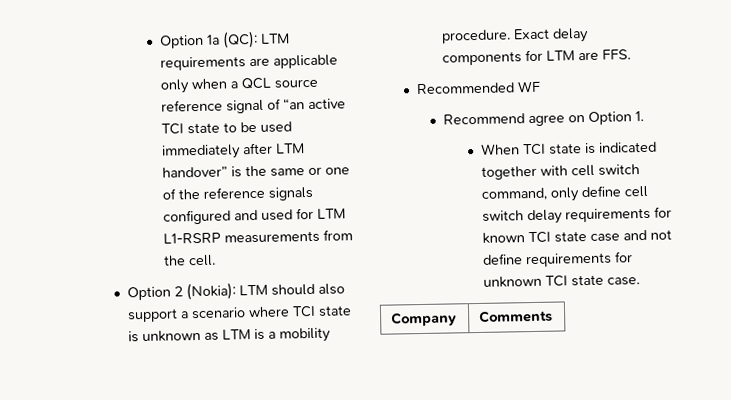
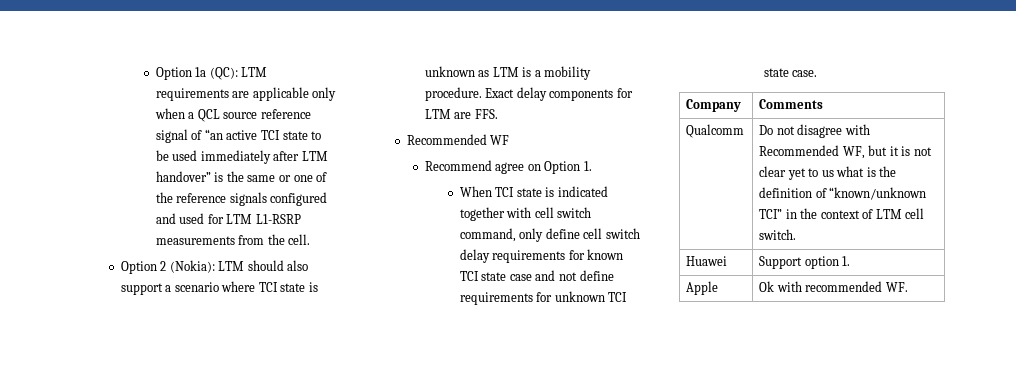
(554, 316) none -> [686,124,745,138] [759,124,870,138] [759,145,932,159] [759,166,897,180] [759,187,927,200] [759,208,925,219] [759,229,797,240] [686,256,728,266] [759,256,851,269] [686,281,719,295] [759,281,908,292] // Qualcomm | Do not disagree with Recommended WF, but it is not clear yet to us what is the definition of “known/unknown TCI” in the context of LTM cell switch. // Huawei | Support option 1. // Apple | Ok with recommended WF.

